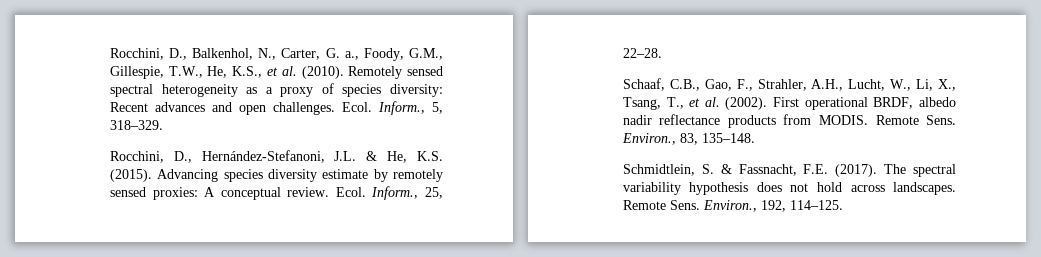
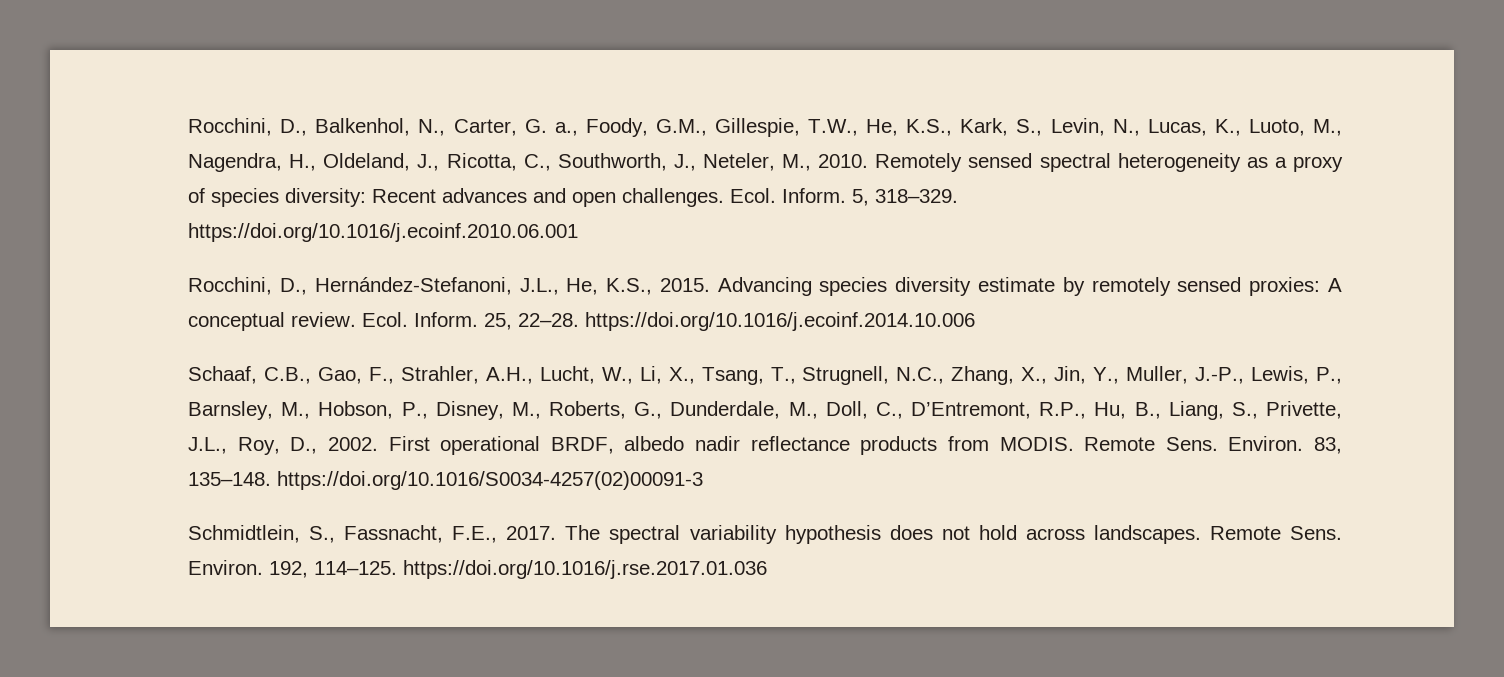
[266,66,344,79] et al. (2010). -> [960,118,1342,136] [188,153,869,172] Kark, S., Levin, N., Lucas, K., Luoto, M., Nagendra, H., Oldeland, J., Ricotta, C., Southworth, J., Neteler, M., 2010.
[377,101,425,115] Inform., -> [782,188,847,203] Inform.
(163, 125) none -> [188,223,579,242] https://doi.org/10.1016/j.ecoinf.2010.06.001
[334,151,444,163] [109,169,152,182] J.L. & He, K.S. (2015). -> [519,278,710,295] J.L., He, K.S., 2015.
[371,186,419,200] Inform., -> [414,312,479,327] Inform.
(662, 53) none -> [585,312,976,331] https://doi.org/10.1016/j.ecoinf.2014.10.006
[689,97,768,110] et al. (2002). -> [802,366,1342,385] [188,401,1343,420] [188,437,378,455] Strugnell, N.C., Zhang, X., Jin, Y., Muller, J.-P., Lewis, P., Barnsley, M., Hobson, P., Disney, M., Roberts, G., Dunderdale, M., Doll, C., D’Entremont, R.P., Hu, B., Liang, S., Privette, J.L., Roy, D., 2002.
[621,133,676,145] Environ., -> [1228,436,1304,451] Environ.
(755, 138) none -> [277,471,704,490] https://doi.org/10.1016/S0034-4257(02)00091-3
[701,164,878,177] S. & Fassnacht, F.E. (2017). -> [309,525,557,543] S., Fassnacht, F.E., 2017.
[702,200,757,212] Environ., -> [188,560,264,575] Environ.
(843, 205) none -> [403,560,768,579] https://doi.org/10.1016/j.rse.2017.01.036

